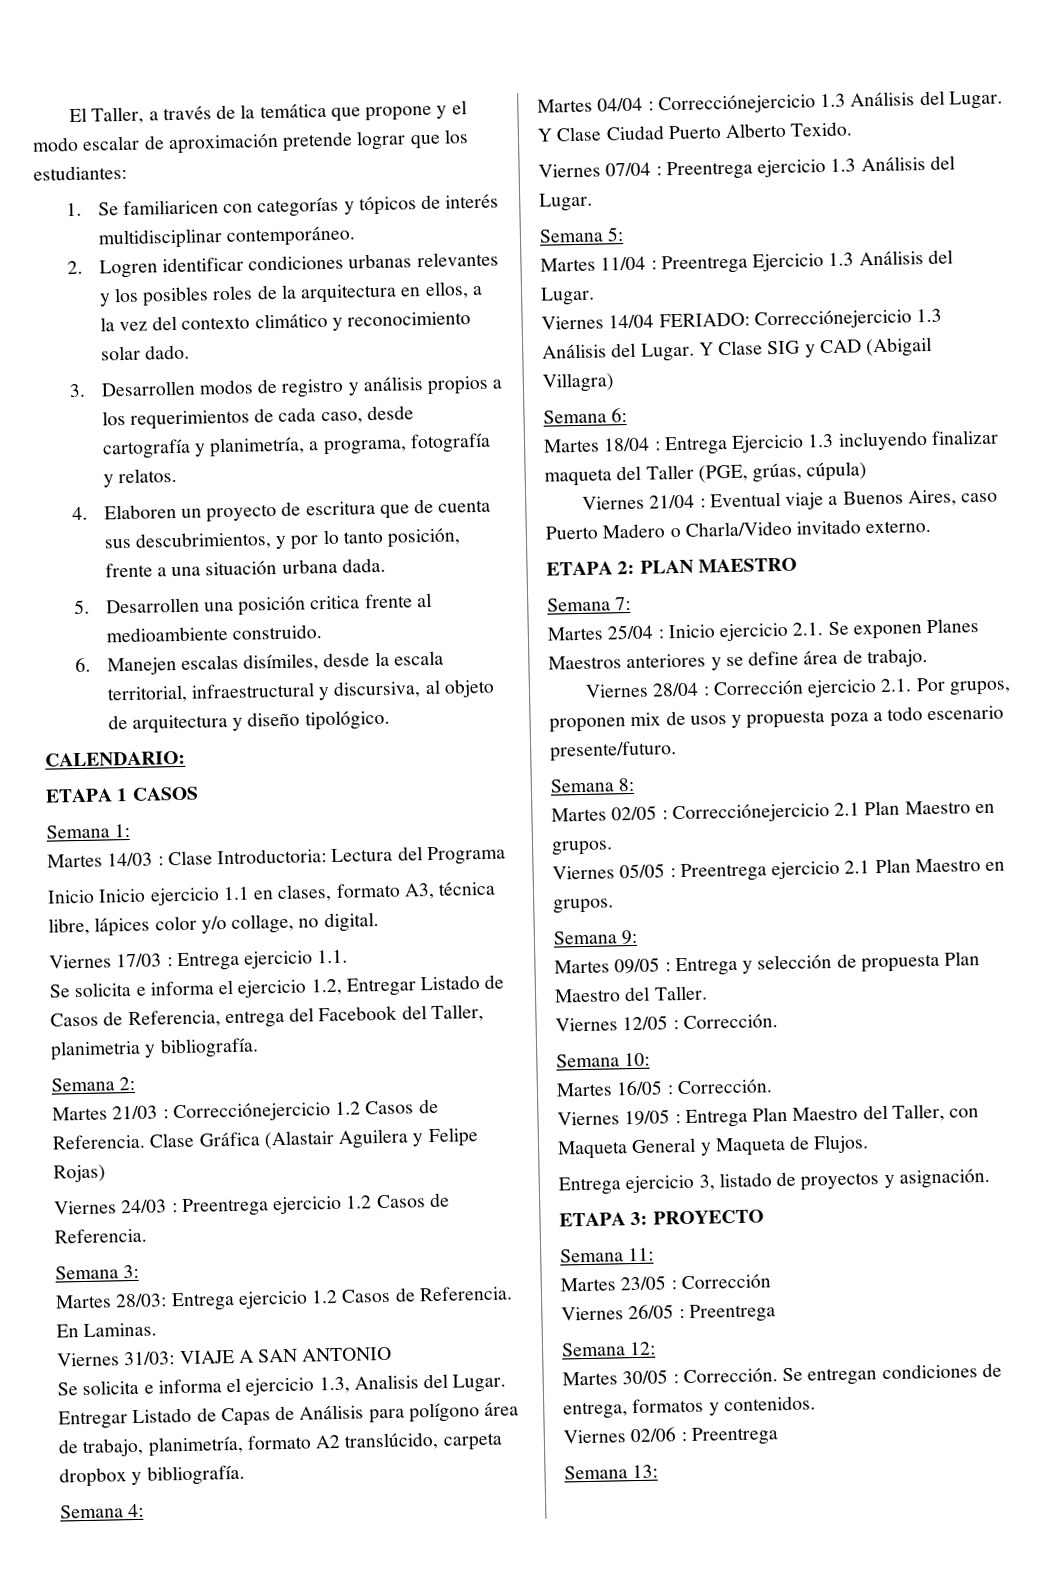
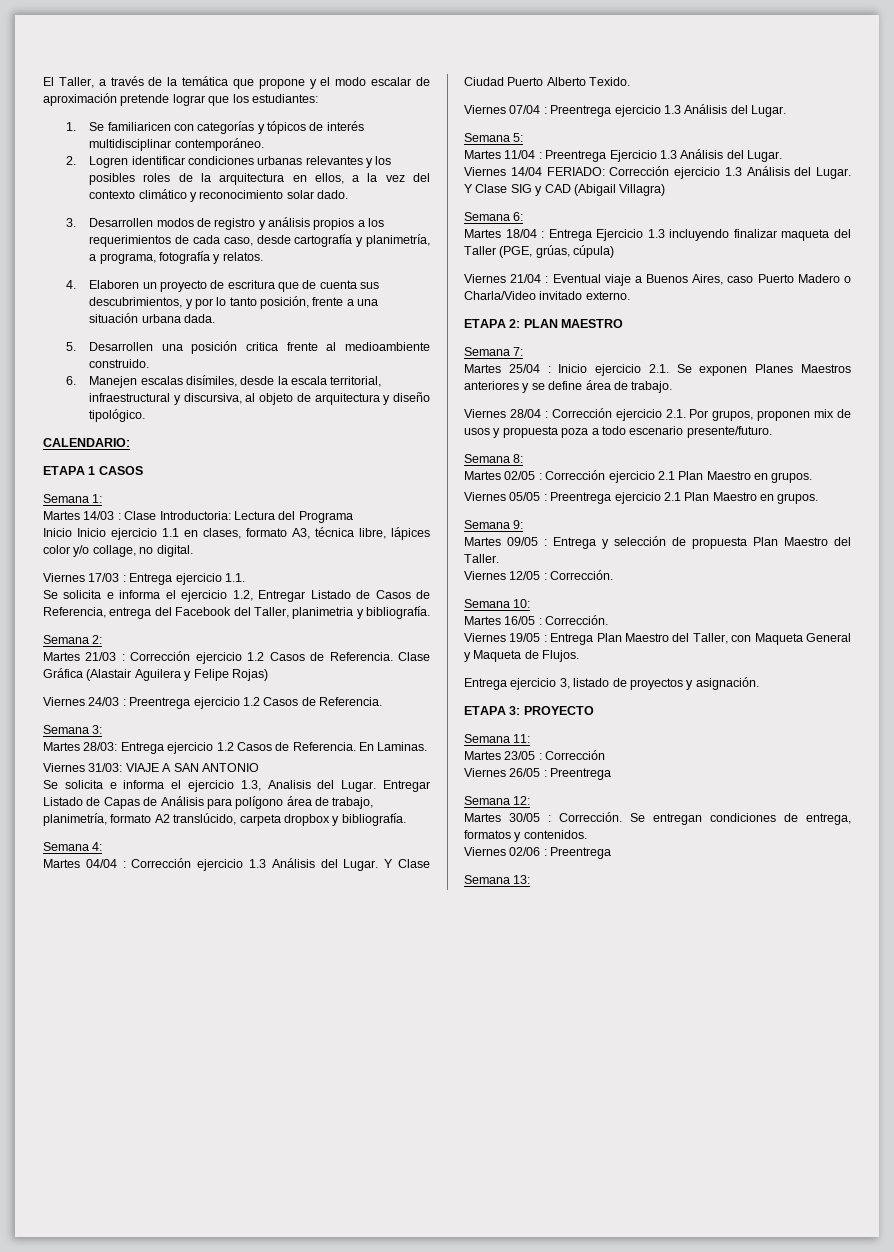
[172,1101,331,1123] Correcciónejercicio -> [130,651,242,664] Corrección ejercicio
[657,93,816,115] Correcciónejercicio -> [131,858,244,871] Corrección ejercicio
[753,308,912,330] Correcciónejercicio -> [609,166,720,179] Corrección ejercicio
[671,802,830,824] Correcciónejercicio -> [545,470,655,483] Corrección ejercicio

